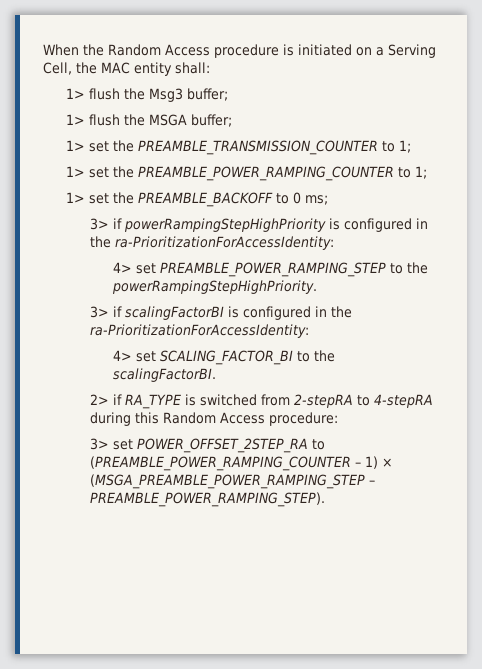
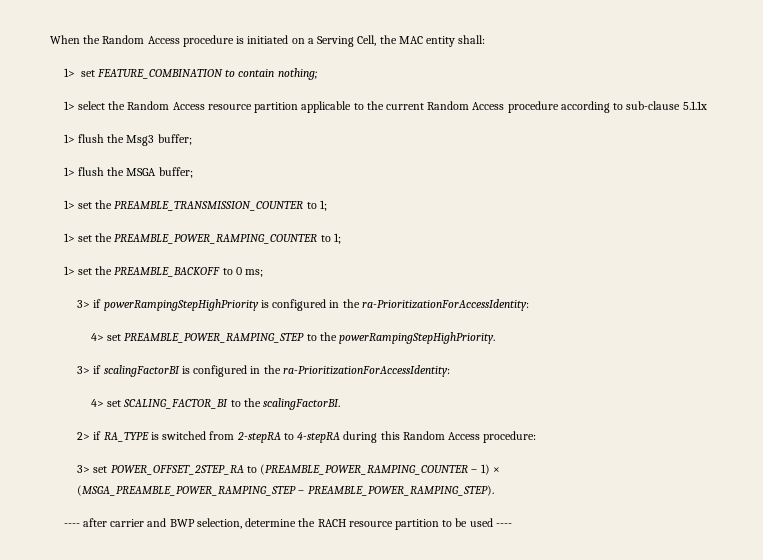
(210, 68) none -> [63,68,317,80] [63,101,707,113] // 1> set FEATURE_COMBINATION to contain nothing; // 1> select the Random Access resource partition applicable to the current Random Access procedure according to sub-clause 5.1.1x
(325, 499) none -> [63,518,512,530] // ---- after carrier and BWP selection, determine the RACH resource partition to be used ----

